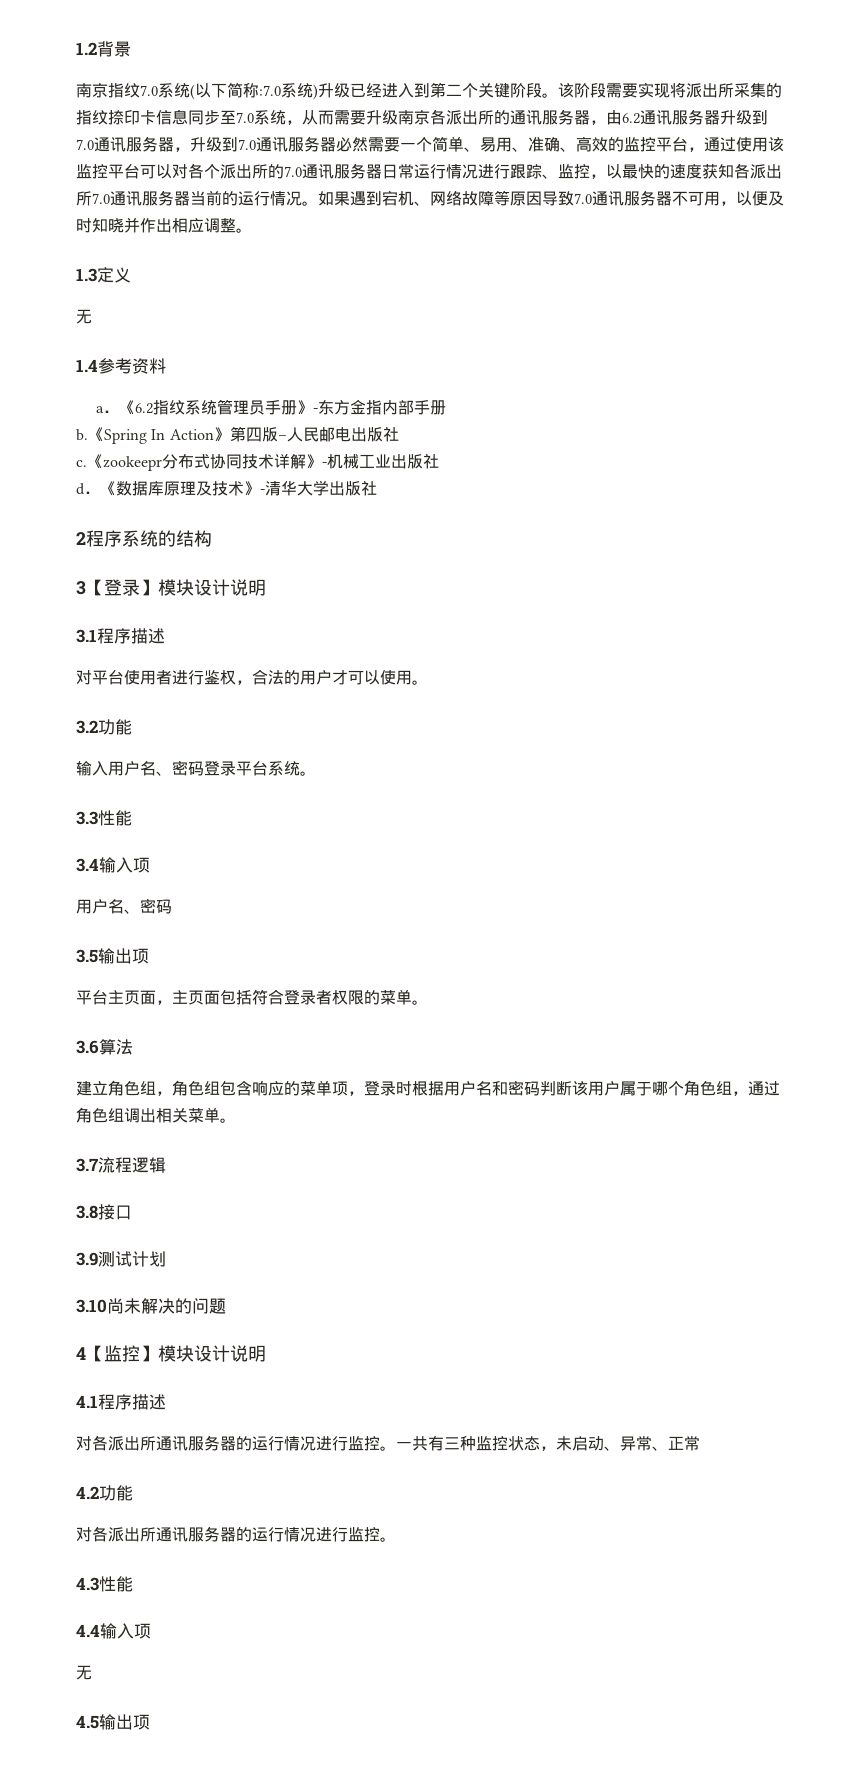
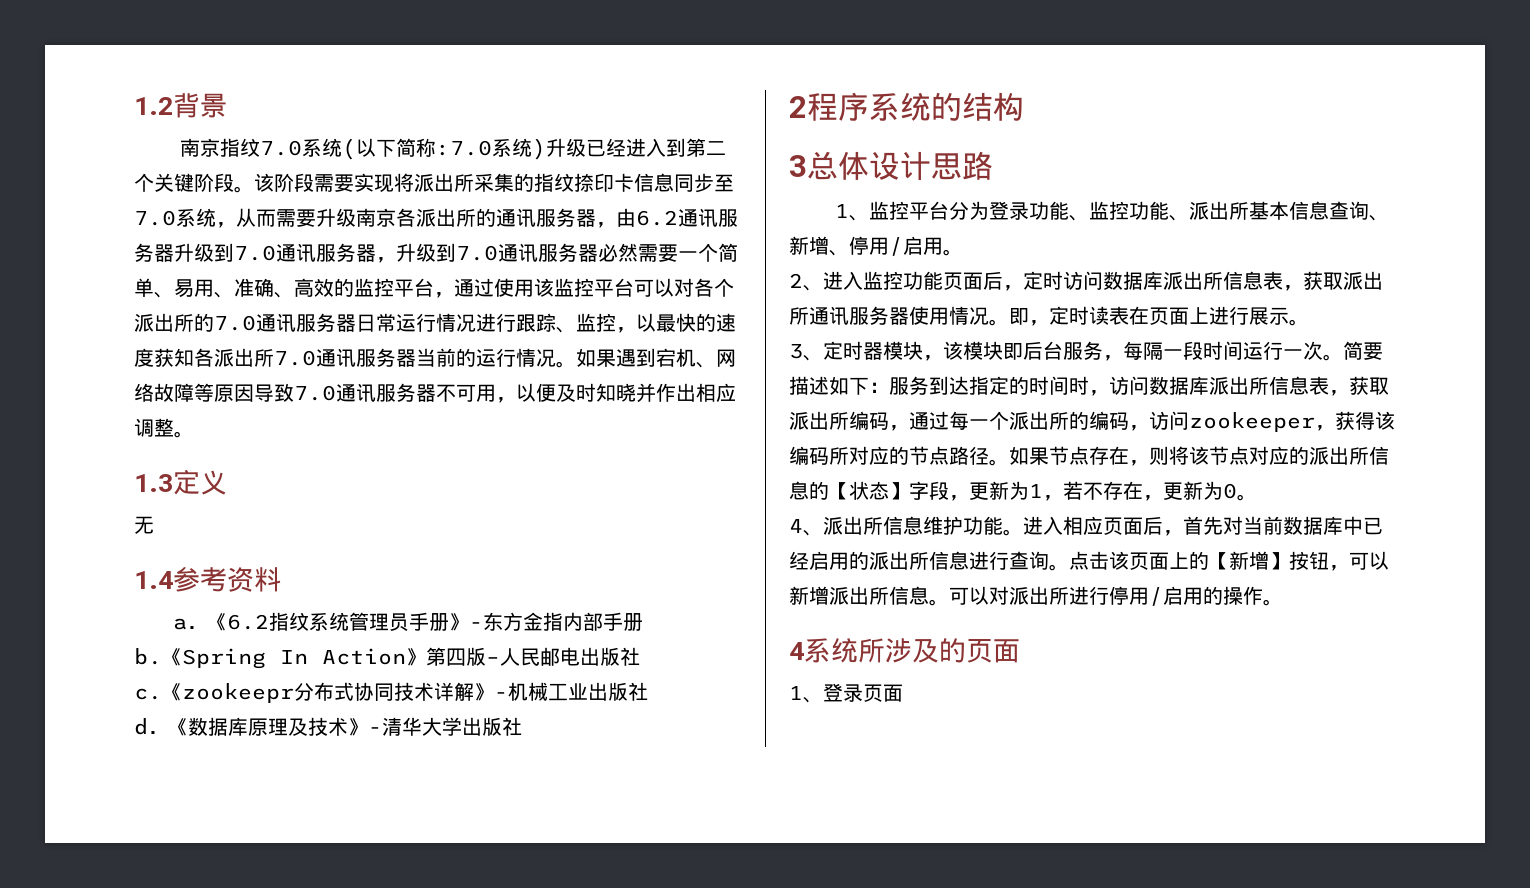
[86,579,266,596] [76,628,165,644] [76,669,428,685] [76,719,132,735] [76,760,316,776] [76,810,132,826] [76,857,150,873] [76,898,172,914] [76,948,149,964] [76,989,428,1005] [76,1039,133,1055] [76,1080,780,1096] [76,1107,236,1123] [76,1157,166,1173] [76,1204,132,1220] [76,1251,166,1267] [76,1298,226,1314] [76,1345,266,1362] [76,1394,166,1410] [76,1435,700,1451] [76,1485,133,1501] [76,1526,396,1542] [76,1576,133,1592] [76,1623,151,1639] [76,1665,92,1680] [76,1714,150,1730] 【登录】模块设计说明 // 3.1程序描述 // 对平台使用者进行鉴权，合法的用户才可以使用。 // 3.2功能 // 输入用户名、密码登录平台系统。 // 3.3性能 // 3.4输入项 // 用户名、密码 // 3.5输出项 // 平台主页面，主页面包括符合登录者权限的菜单。 // 3.6算法 // 建立角色组，角色组包含响应的菜单项，登录时根据用户名和密码判断该用户属于哪个角色组，通过角色组调出相关菜单。 // 3.7流程逻辑 // 3.8接口 // 3.9测试计划 // 3.10尚未解决的问题 // 4【监控】模块设计说明 // 4.1程序描述 // 对各派出所通讯服务器的运行情况进行监控。一共有三种监控状态，未启动、异常、正常 // 4.2功能 // 对各派出所通讯服务器的运行情况进行监控。 // 4.3性能 // 4.4输入项 // 无 // 4.5输出项 -> [807,151,993,181] [835,201,1390,221] [789,236,963,256] [789,271,1383,291] [789,306,1309,326] [789,341,1383,361] [789,376,1389,396] [789,411,1395,432] [789,446,1389,466] [789,481,1257,501] [789,516,1383,536] [789,551,1389,571] [789,586,1283,606] [789,638,1020,663] [789,683,903,703] 总体设计思路 // 1、监控平台分为登录功能、监控功能、派出所基本信息查询、新增、停用/启用。 // 2、进入监控功能页面后，定时访问数据库派出所信息表，获取派出所通讯服务器使用情况。即，定时读表在页面上进行展示。 // 3、定时器模块，该模块即后台服务，每隔一段时间运行一次。简要描述如下：服务到达指定的时间时，访问数据库派出所信息表，获取派出所编码，通过每一个派出所的编码，访问zookeeper，获得该编码所对应的节点路径。如果节点存在，则将该节点对应的派出所信息的【状态】字段，更新为1，若不存在，更新为0。 // 4、派出所信息维护功能。进入相应页面后，首先对当前数据库中已经启用的派出所信息进行查询。点击该页面上的【新增】按钮，可以新增派出所信息。可以对派出所进行停用/启用的操作。 // 4系统所涉及的页面 // 1、登录页面

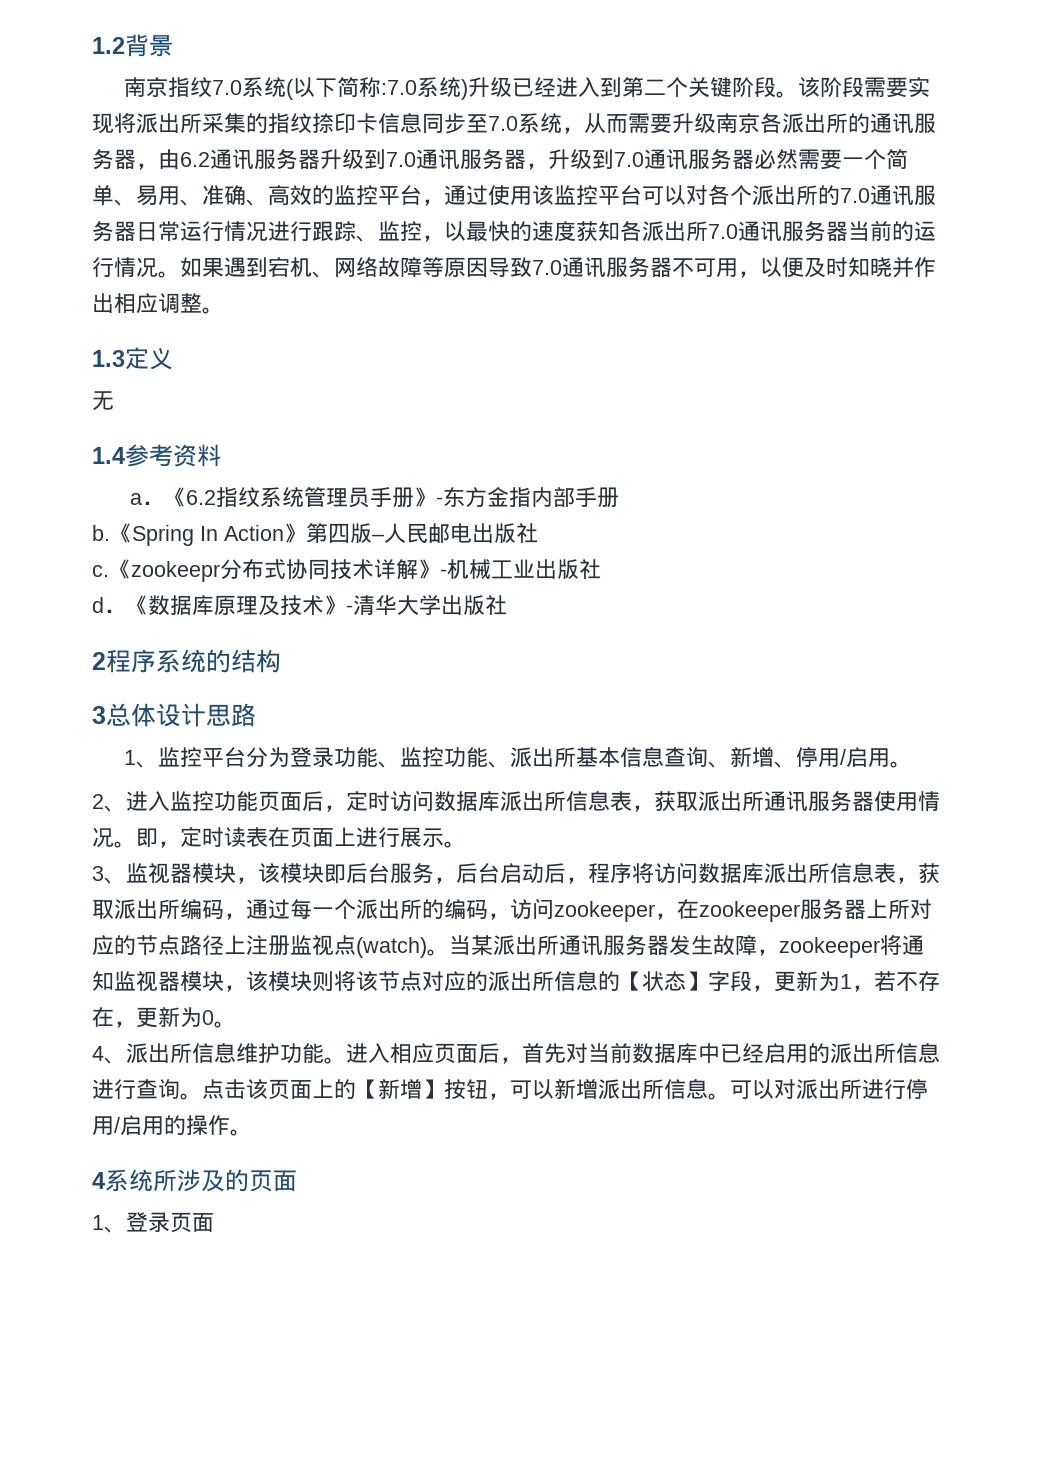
[823,341,863,360] 定时 -> [126,863,170,884] 监视
[1123,341,1383,361] [789,376,1109,396] 每隔一段时间运行一次。简要描述如下：服务到达指定的时间时， -> [456,862,654,884] 后台启动后，程序将
[1335,411,1395,430] [789,446,829,465] 获得该编码 -> [677,899,888,922] 在zookeeper服务器上
[989,446,1149,466] 。如果节点存在， -> [224,934,924,958] [92,971,312,992] 上注册监视点(watch)。当某派出所通讯服务器发生故障，zookeeper将通知监视器模块，该模块

